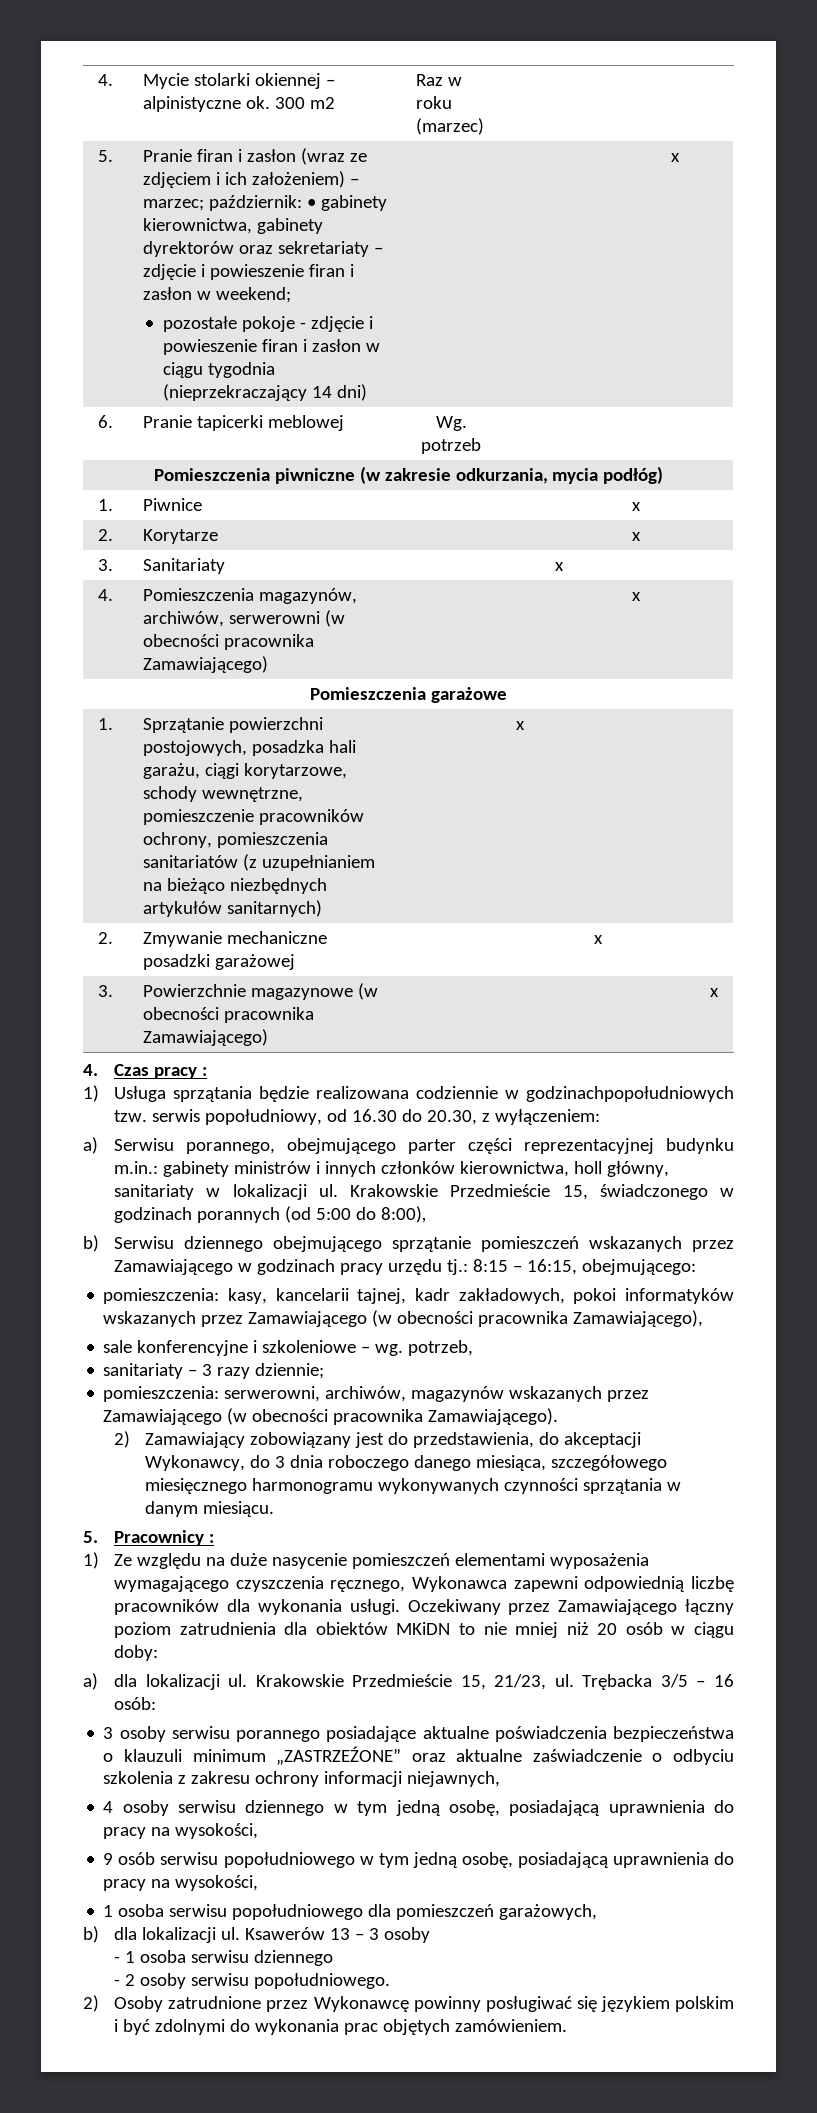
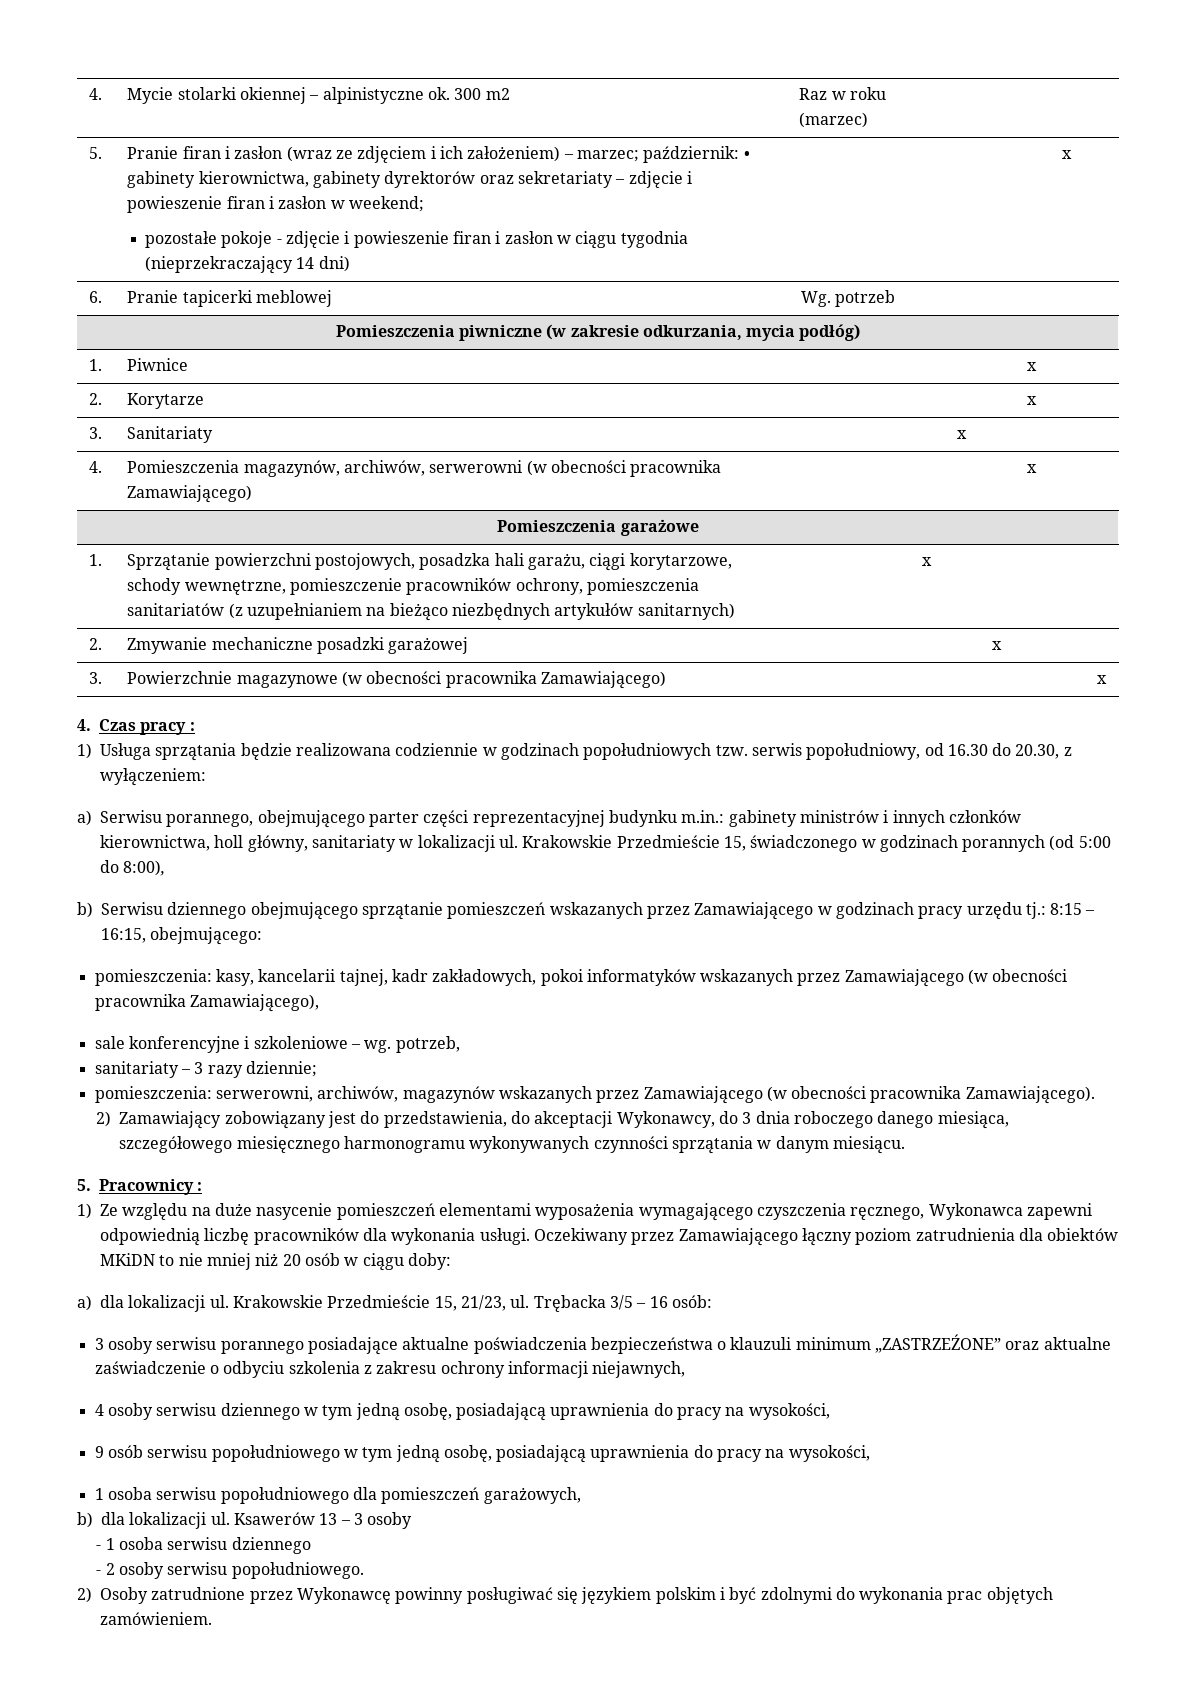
[526,1086,734,1102] godzinachpopołudniowych -> [500,743,712,760] godzinach popołudniowych

